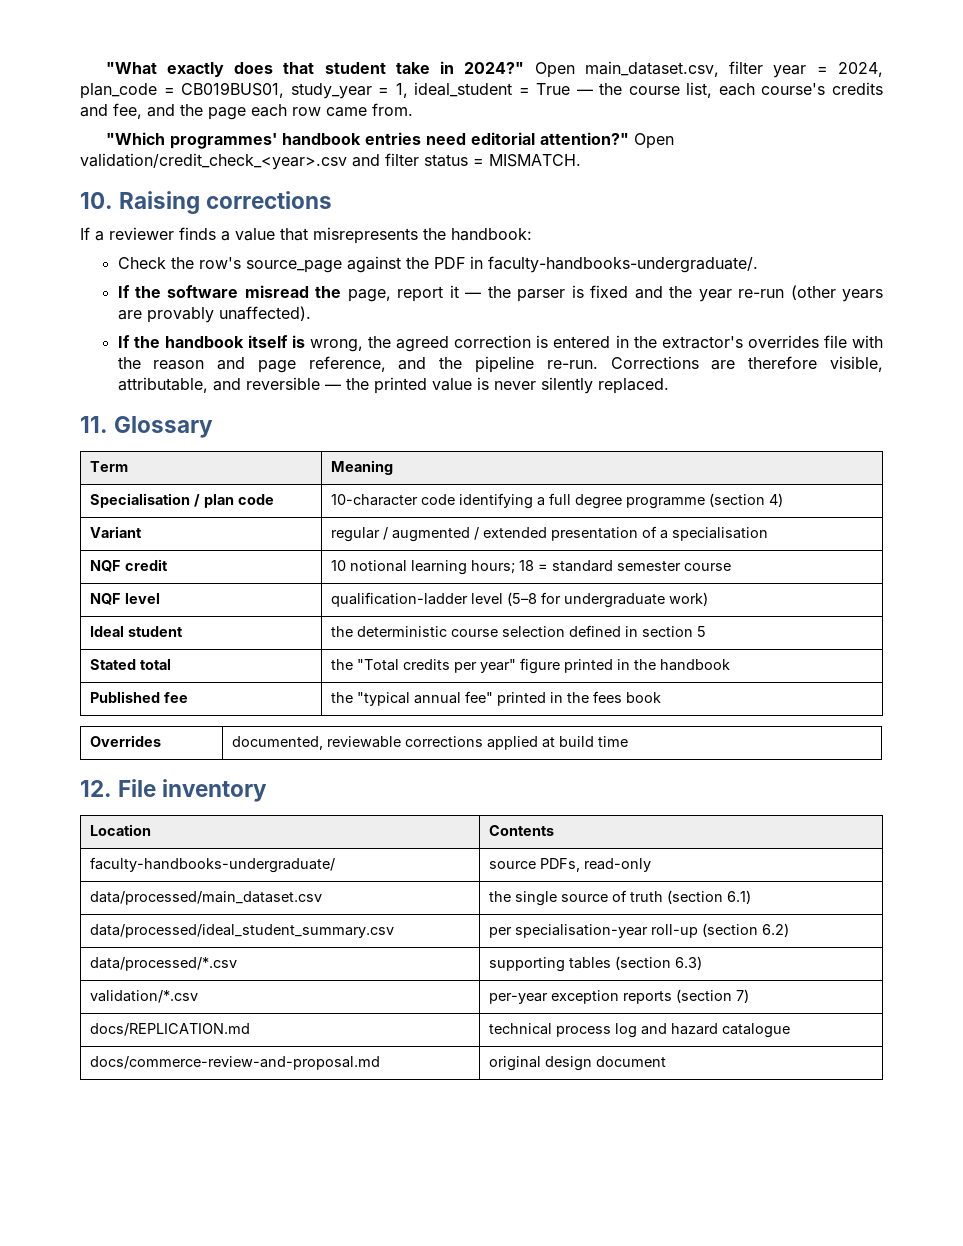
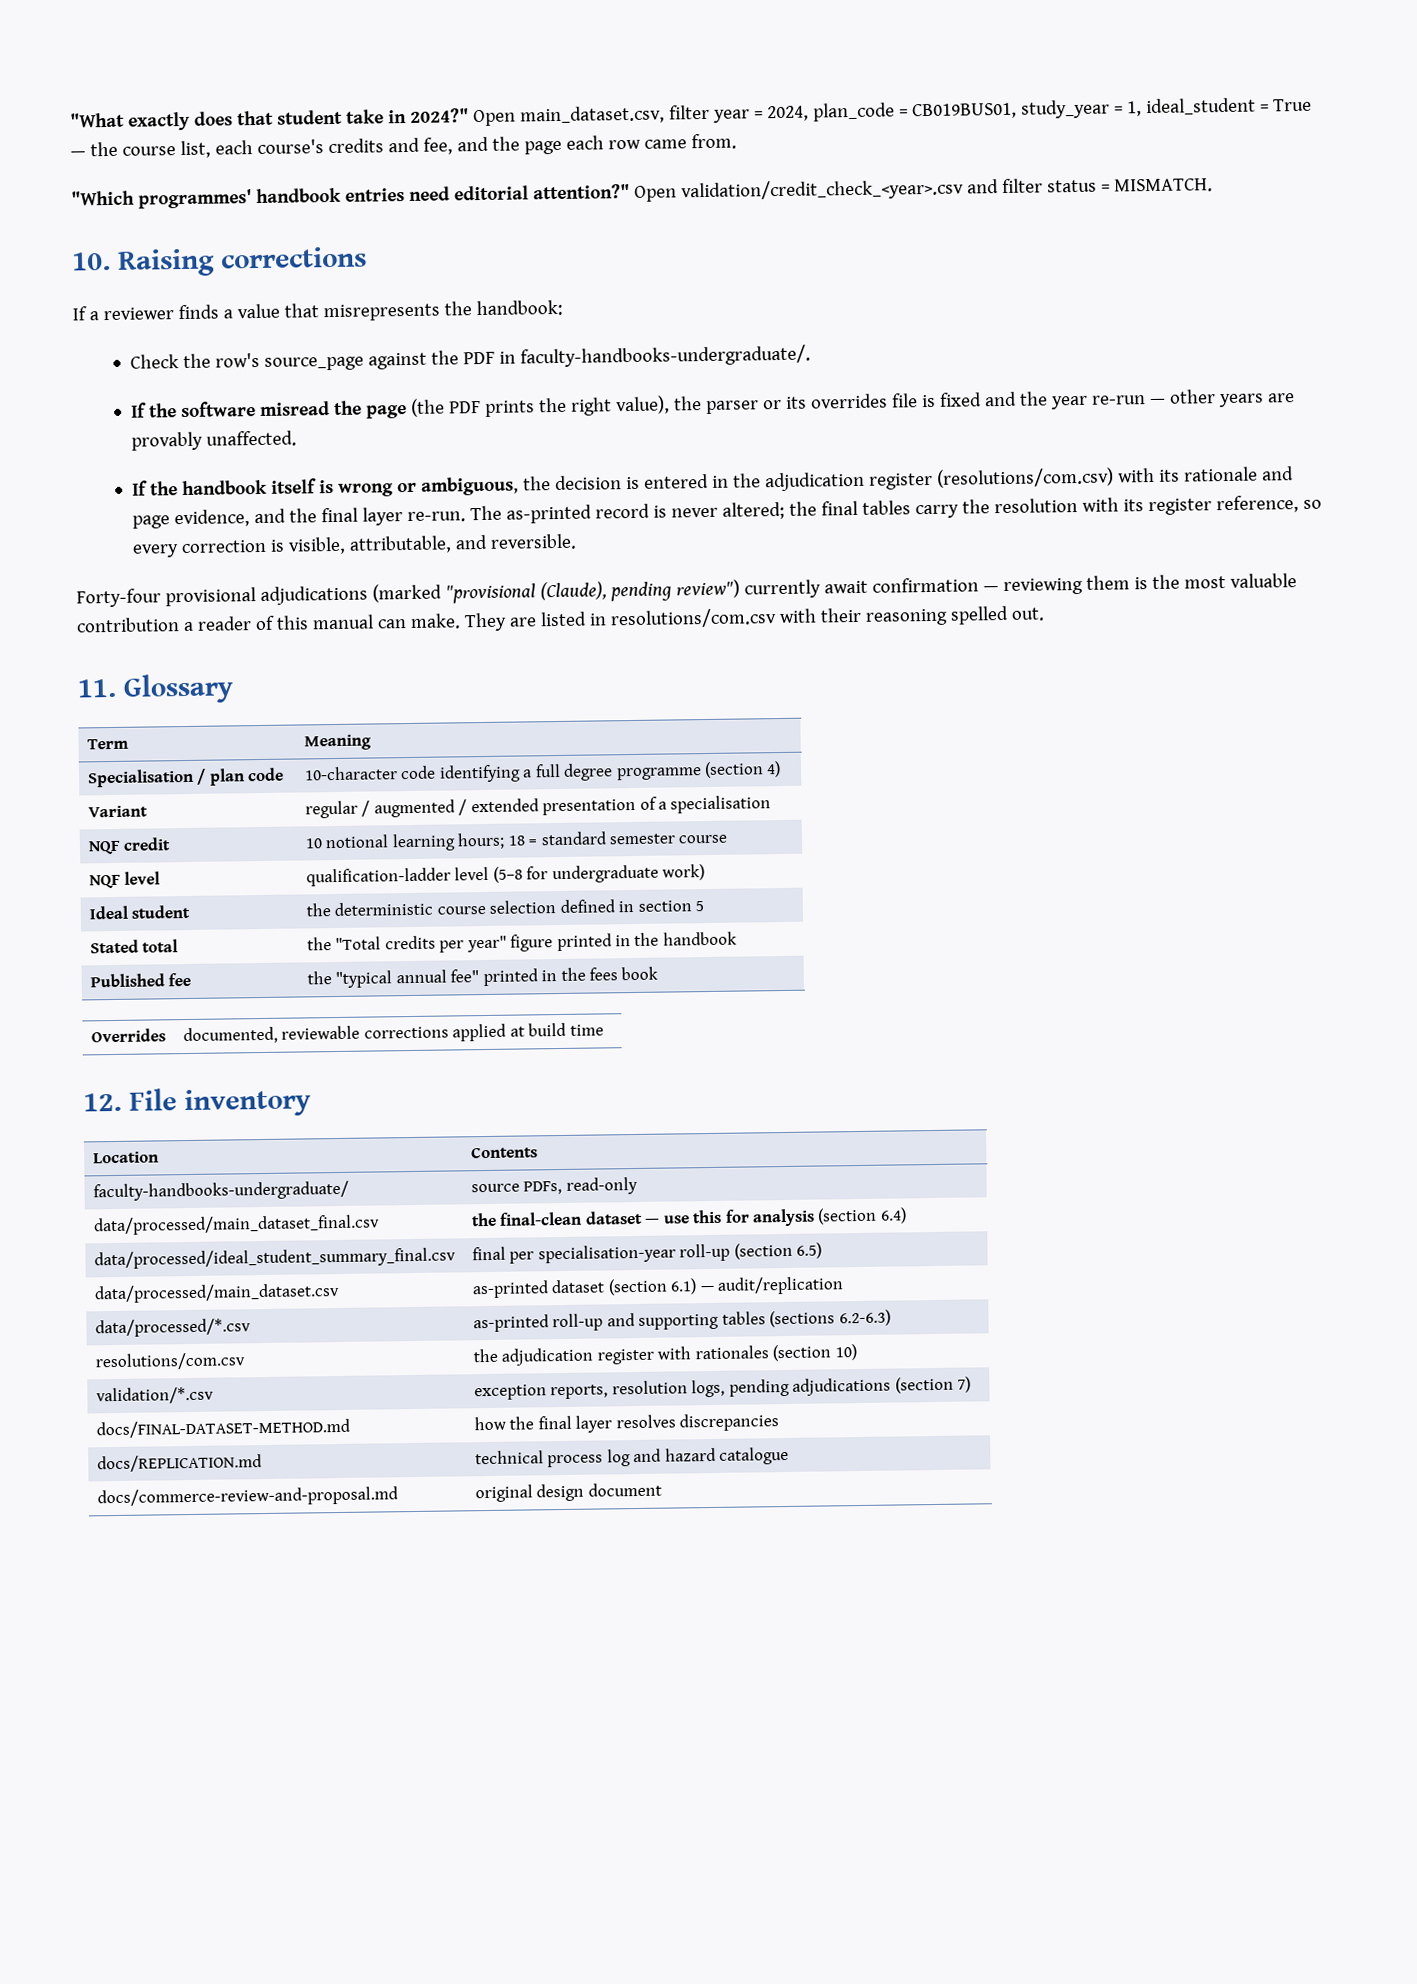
[347,285,566,302] page, report it — the parser -> [365,393,918,419] page (the PDF prints the right value), the parser or its overrides file
[790,285,836,300] (other -> [1149,389,1216,405] — other
[218,306,311,321] unaffected). -> [205,430,297,447] unaffected.
[309,335,884,352] [117,357,205,370] wrong, the agreed correction is entered in the extractor's overrides file with the reason -> [337,466,1258,497] wrong or ambiguous, the decision is entered in the adjudication register (resolutions/com.csv) with its rationale
[308,356,883,373] [117,377,669,394] reference, and the pipeline re-run. Corrections are therefore visible, attributable, and reversible — the printed value is never silently replaced. -> [173,495,1322,528] [131,533,577,558] [76,573,1297,608] [76,605,1045,633] evidence, and the final layer re-run. The as-printed record is never altered; the final tables carry the resolution with its register reference, so every correction is visible, attributable, and reversible. // Forty-four provisional adjudications (marked "provisional (Claude), pending review") currently await confirmation — reviewing them is the most valuable contribution a reader of this manual can make. They are listed in resolutions/com.csv with their reasoning spelled out.
[89,891,322,905] [488,890,751,906] [89,924,394,938] [488,923,789,938] [89,957,237,971] [488,956,702,972] [89,990,198,1003] [488,989,749,1004] data/processed/main_dataset.csv | the single source of truth (section 6.1) // data/processed/ideal_student_summary.csv | per specialisation-year roll-up (section 6.2) // data/processed/*.csv | supporting tables (section 6.3) // validation/*.csv | per-year exception reports (section 7) -> [92,1214,380,1236] [470,1207,907,1227] [93,1247,456,1270] [471,1242,823,1264] [93,1282,340,1304] [471,1276,845,1299] [94,1318,251,1338] [472,1309,891,1333] [94,1352,246,1371] [472,1344,857,1366] [95,1386,214,1405] [473,1376,971,1401] [95,1418,350,1439] [473,1413,780,1433] data/processed/main_dataset_final.csv | the final-clean dataset — use this for analysis (section 6.4) // data/processed/ideal_student_summary_final.csv | final per specialisation-year roll-up (section 6.5) // data/processed/main_dataset.csv | as-printed dataset (section 6.1) — audit/replication // data/processed/*.csv | as-printed roll-up and supporting tables (sections 6.2-6.3) // resolutions/com.csv | the adjudication register with rationales (section 10) // validation/*.csv | exception reports, resolution logs, pending adjudications (section 7) // docs/FINAL-DATASET-METHOD.md | how the final layer resolves discrepancies

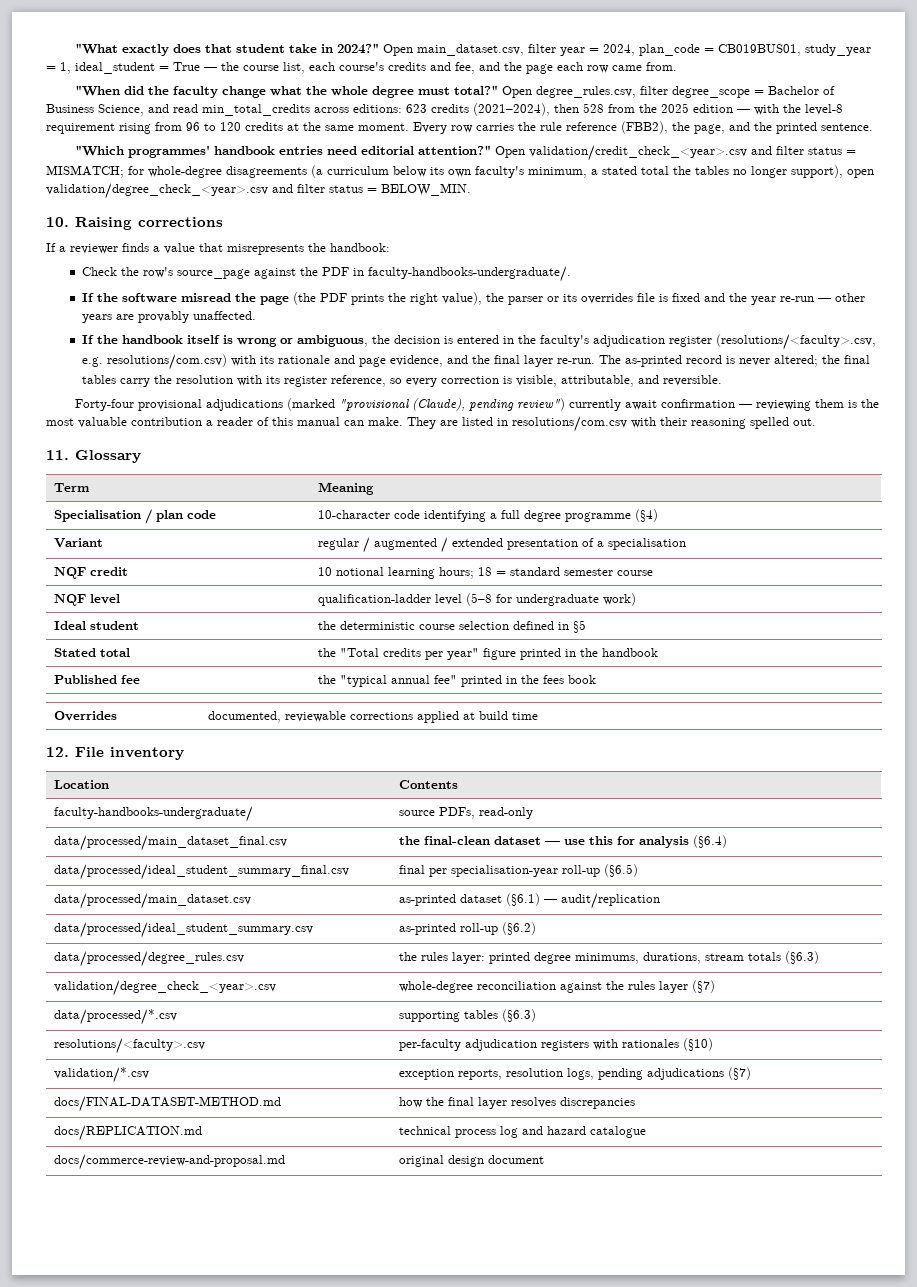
(737, 141) none -> [75,85,836,98] [46,103,843,116] [46,121,873,134] // "When did the faculty change what the whole degree must total?" Open degree_rules.csv, filter degree_scope = Bachelor of Business Science, and read min_total_credits across editions: 623 credits (2021–2024), then 528 from the 2025 edition — with the level-8 requirement rising from 96 to 120 credits at the same moment. Every row carries the rule reference (FBB2), the page, and the printed sentence.
[1113,178,1213,193] MISMATCH. -> [46,165,874,178] [46,183,471,199] MISMATCH; for whole-degree disagreements (a curriculum below its own faculty's minimum, a stated total the tables no longer support), open validation/degree_check_<year>.csv and filter status = BELOW_MIN.
[764,467,1114,492] adjudication register (resolutions/com.csv) -> [539,334,876,350] [81,354,227,370] faculty's adjudication register (resolutions/<faculty>.csv, e.g. resolutions/com.csv)
[703,761,782,779] (section 4) -> [634,509,658,522] (§4)
[637,900,704,912] section 5 -> [572,620,586,633] §5
[817,1207,907,1225] (section 6.4) -> [692,835,727,848] (§6.4)
[733,1242,823,1260] (section 6.5) -> [603,864,638,877] (§6.5)
[607,1278,698,1296] (section 6.1) -> [505,893,540,906] (§6.1)
[94,1318,251,1338] data/processed/*.csv -> [53,922,313,938] data/processed/ideal_student_summary.csv
[606,1309,891,1330] [94,1352,246,1371] [472,1344,857,1366] and supporting tables (sections 6.2-6.3) // resolutions/com.csv | the adjudication register with rationales (section 10) -> [501,922,536,935] [53,951,244,967] [398,951,819,964] [53,980,276,996] [398,980,715,993] [53,1009,177,1025] [398,1009,536,1022] [53,1038,205,1054] [398,1038,713,1051] (§6.2) // data/processed/degree_rules.csv | the rules layer: printed degree minimums, durations, stream totals (§6.3) // validation/degree_check_<year>.csv | whole-degree reconciliation against the rules layer (§7) // data/processed/*.csv | supporting tables (§6.3) // resolutions/<faculty>.csv | per-faculty adjudication registers with rationales (§10)
[894,1376,971,1394] (section 7) -> [727,1067,751,1080] (§7)

